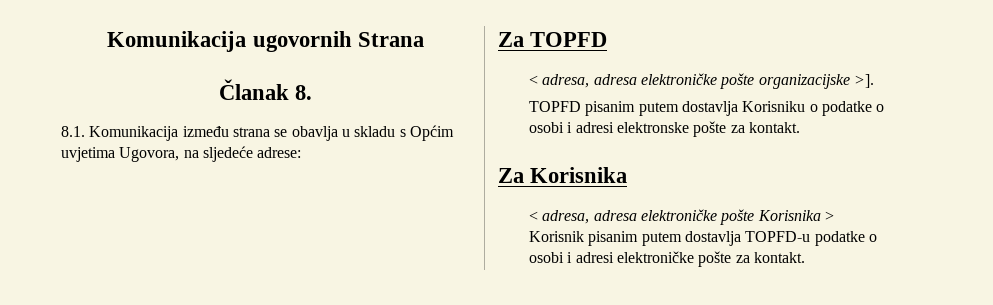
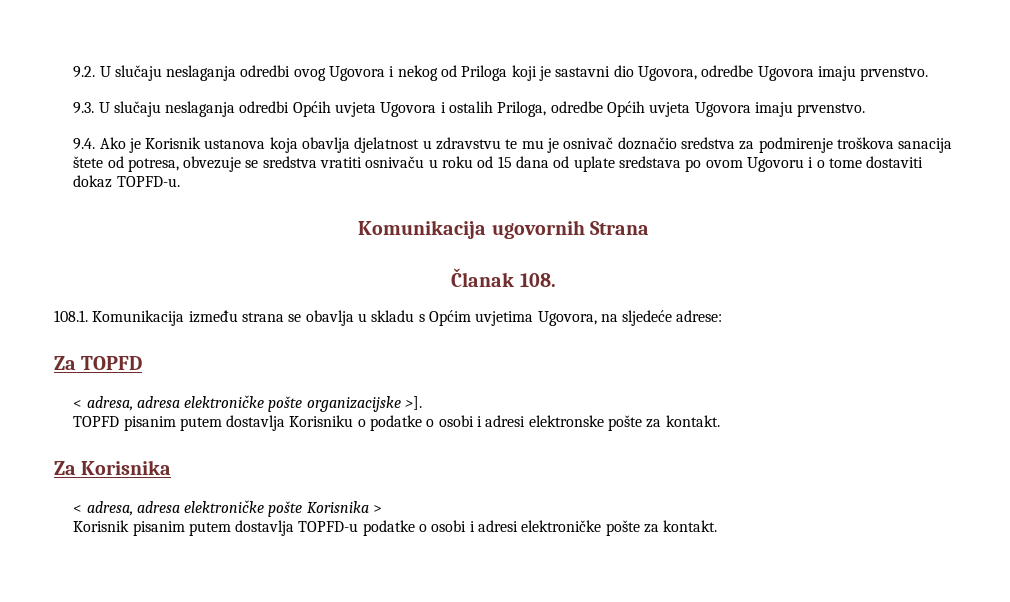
(107, 41) none -> [73,65,929,81] [73,101,866,117] [73,137,953,153] [73,156,924,172] [73,175,180,188] 9.2. U slučaju neslaganja odredbi ovog Ugovora i nekog od Priloga koji je sastavni dio Ugovora, odredbe Ugovora imaju prvenstvo. // 9.3. U slučaju neslaganja odredbi Općih uvjeta Ugovora i ostalih Priloga, odredbe Općih uvjeta Ugovora imaju prvenstvo. // 9.4. Ako je Korisnik ustanova koja obavlja djelatnost u zdravstvu te mu je osnivač doznačio sredstva za podmirenje troškova sanacija štete od potresa, obvezuje se sredstva vratiti osnivaču u roku od 15 dana od uplate sredstava po ovom Ugovoru i o tome dostaviti dokaz TOPFD-u. //
[295,85,313,100] [61,126,85,137] 8. // 8.1. -> [519,273,556,287] [54,310,88,322] 108. // 108.1.

